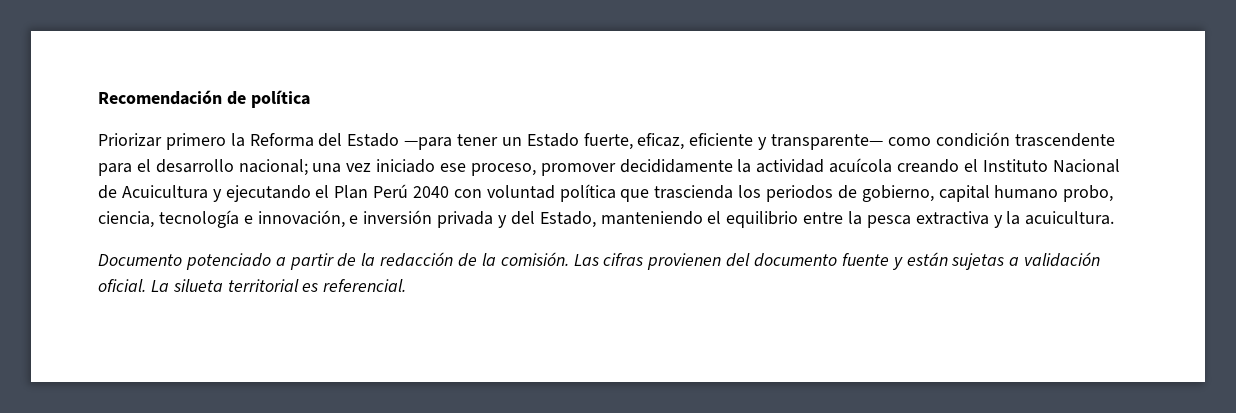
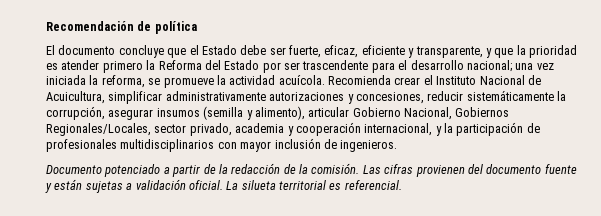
[98,133,162,147] Priorizar -> [46,45,577,58] [46,60,100,70] El documento concluye que el Estado debe ser fuerte, eficaz, eficiente y transparente, y que la prioridad es atender
[404,132,1010,150] —para tener un Estado fuerte, eficaz, eficiente y transparente— como condición -> [262,62,300,73] por ser
[376,158,1120,176] [98,184,1114,202] [98,210,1115,228] iniciado ese proceso, promover decididamente la actividad acuícola creando el Instituto Nacional de Acuicultura y ejecutando el Plan Perú 2040 con voluntad política que trascienda los periodos de gobierno, capital humano probo, ciencia, tecnología e innovación, e inversión privada y del Estado, manteniendo el equilibrio entre la pesca extractiva y la acuicultura. -> [46,75,541,88] [46,90,566,104] [46,106,510,120] [46,122,540,136] [46,138,398,152] iniciada la reforma, se promueve la actividad acuícola. Recomienda crear el Instituto Nacional de Acuicultura, simplificar administrativamente autorizaciones y concesiones, reducir sistemáticamente la corrupción, asegurar insumos (semilla y alimento), articular Gobierno Nacional, Gobiernos Regionales/Locales, sector privado, academia y cooperación internacional, y la participación de profesionales multidisciplinarios con mayor inclusión de ingenieros.

